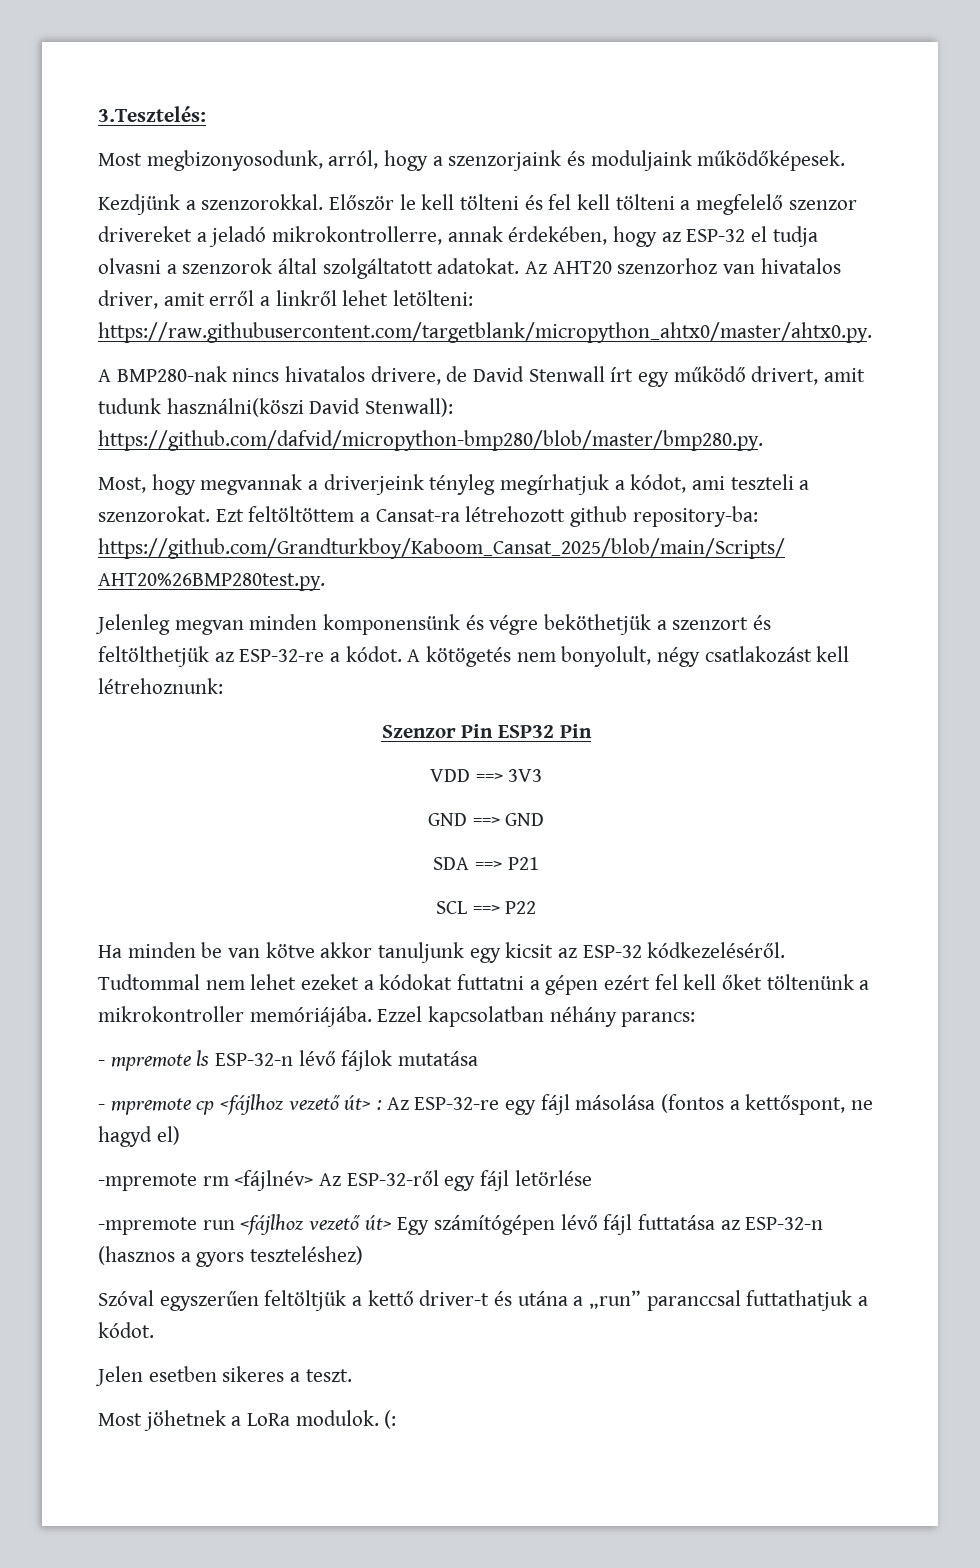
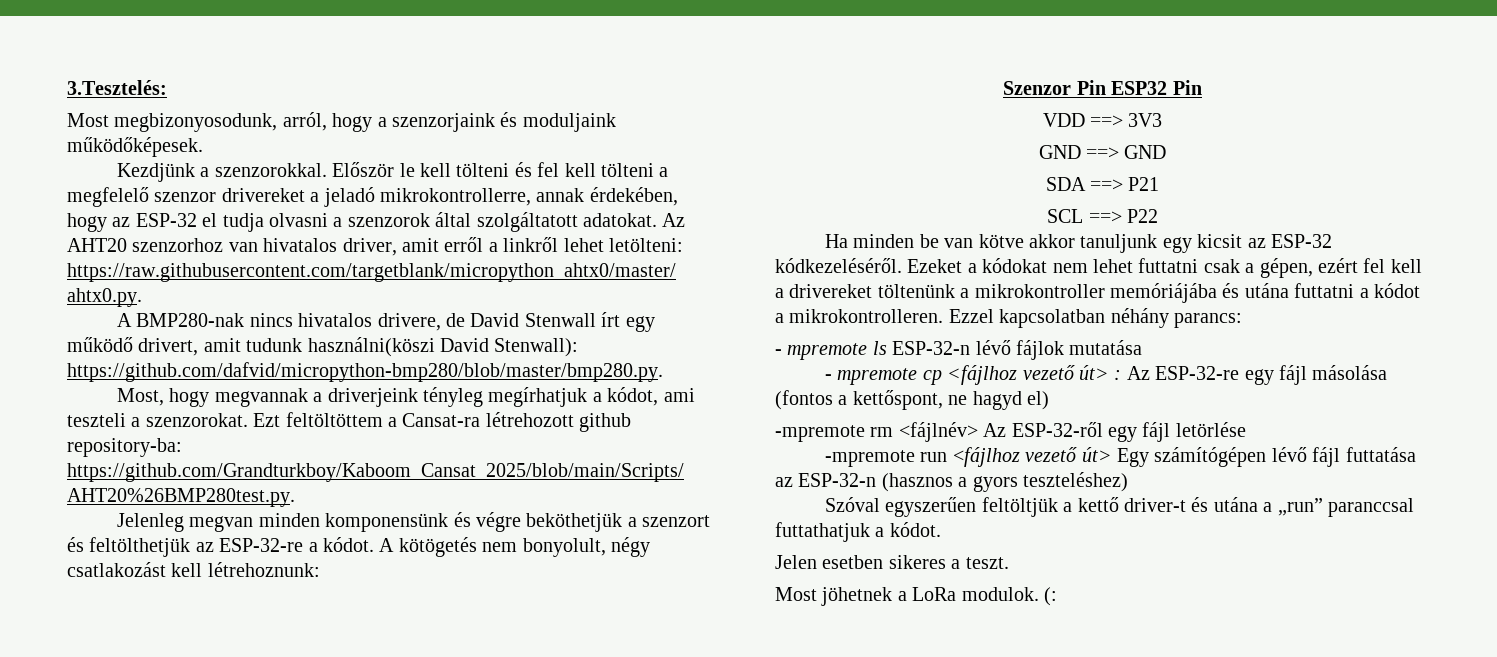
[98,974,599,995] Tudtommal nem lehet ezeket a kódokat futtatni a gépen -> [907,258,1313,278] Ezeket a kódokat nem lehet futtatni csak a gépen,
[722,974,763,990] őket -> [775,284,873,298] a drivereket
[249,1006,372,1027] memóriájába. -> [1110,283,1420,303] [775,309,944,323] memóriájába és utána futtatni a kódot a mikrokontrolleren.

